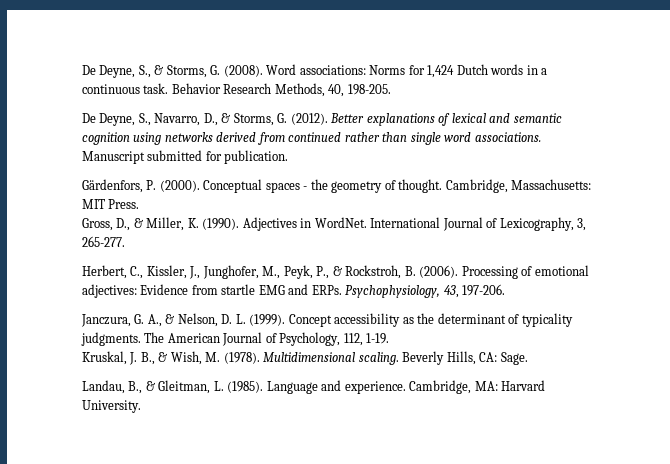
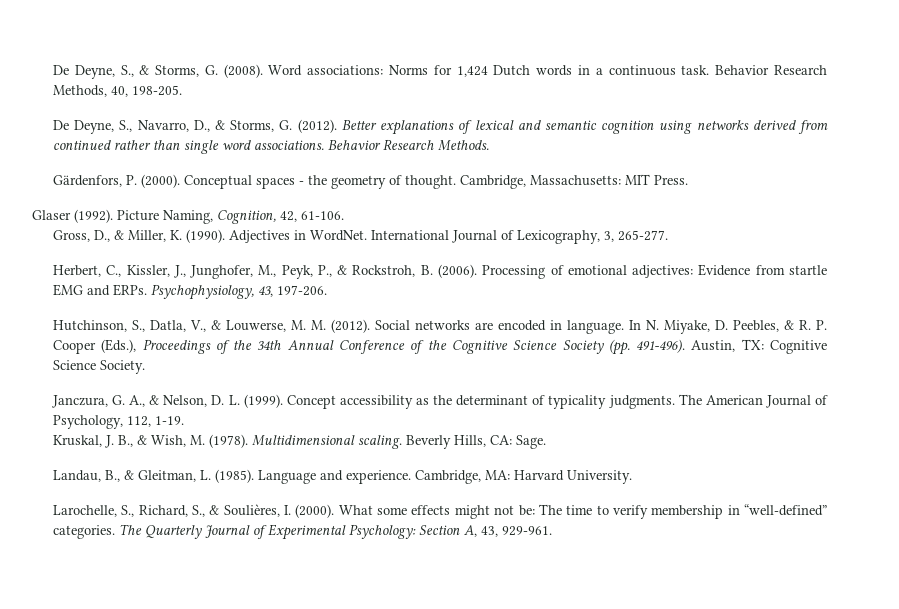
[81,150,289,164] Manuscript submitted for publication. -> [327,139,489,151] Behavior Research Methods.
(140, 204) none -> [32,209,344,224] // Glaser (1992). Picture Naming, Cognition, 42, 61-106.
(506, 290) none -> [52,319,828,334] [52,339,828,355] [52,360,145,374] // Hutchinson, S., Datla, V., & Louwerse, M. M. (2012). Social networks are encoded in language. In N. Miyake, D. Peebles, & R. P. Cooper (Eds.), Proceedings of the 34th Annual Conference of the Cognitive Science Society (pp. 491-496). Austin, TX: Cognitive Science Society.
(141, 406) none -> [52,504,827,519] [52,524,552,540] // Larochelle, S., Richard, S., & Soulières, I. (2000). What some effects might not be: The time to verify membership in “well-defined” categories. The Quarterly Journal of Experimental Psychology: Section A, 43, 929-961.

